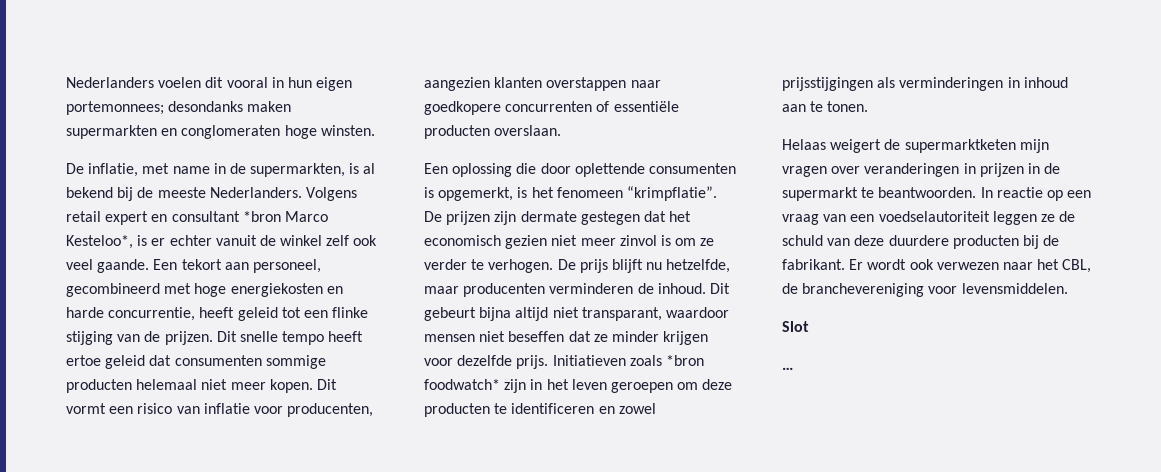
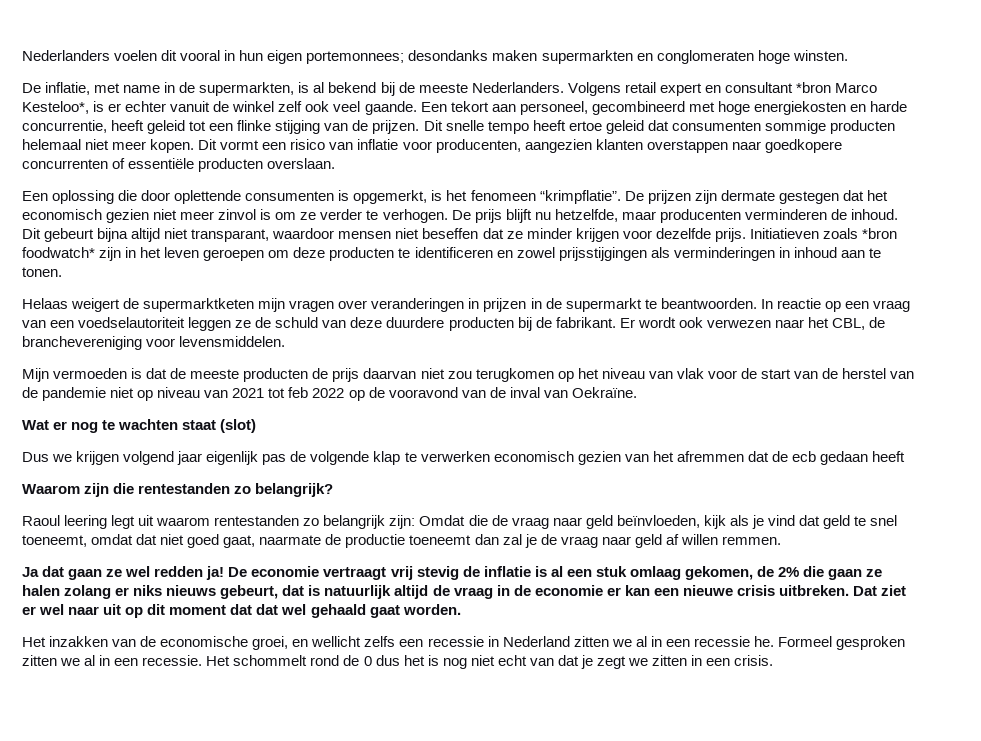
[782,321,809,332] [782,367,793,370] Slot // … -> [22,368,915,382] [22,387,637,401] [22,419,257,433] [22,451,906,465] [22,483,334,497] [22,515,898,529] [22,534,781,548] [22,566,883,580] [22,585,907,599] [22,604,461,618] [22,636,906,650] [22,655,774,669] Mijn vermoeden is dat de meeste producten de prijs daarvan niet zou terugkomen op het niveau van vlak voor de start van de herstel van de pandemie niet op niveau van 2021 tot feb 2022 op de vooravond van de inval van Oekraïne. // Wat er nog te wachten staat (slot) // Dus we krijgen volgend jaar eigenlijk pas de volgende klap te verwerken economisch gezien van het afremmen dat de ecb gedaan heeft // Waarom zijn die rentestanden zo belangrijk? // Raoul leering legt uit waarom rentestanden zo belangrijk zijn: Omdat die de vraag naar geld beïnvloeden, kijk als je vind dat geld te snel toeneemt, omdat dat niet goed gaat, naarmate de productie toeneemt dan zal je de vraag naar geld af willen remmen. // Ja dat gaan ze wel redden ja! De economie vertraagt vrij stevig de inflatie is al een stuk omlaag gekomen, de 2% die gaan ze halen zolang er niks nieuws gebeurt, dat is natuurlijk altijd de vraag in de economie er kan een nieuwe crisis uitbreken. Dat ziet er wel naar uit op dit moment dat dat wel gehaald gaat worden. // Het inzakken van de economische groei, en wellicht zelfs een recessie in Nederland zitten we al in een recessie he. Formeel gesproken zitten we al in een recessie. Het schommelt rond de 0 dus het is nog niet echt van dat je zegt we zitten in een crisis.

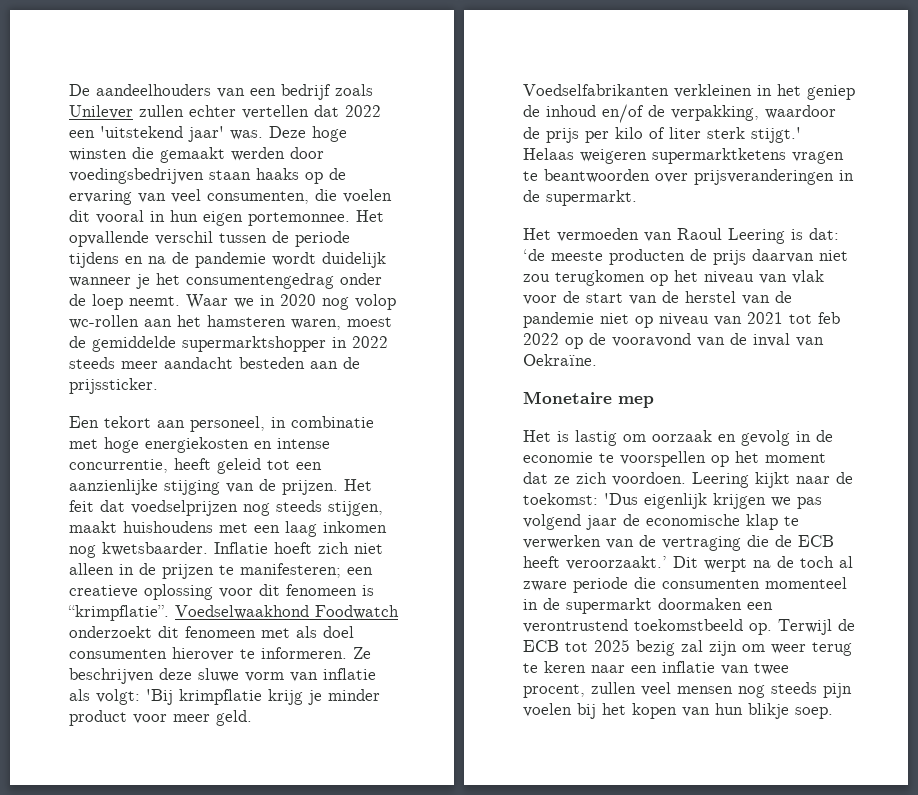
[22,50,110,61] Nederlanders -> [69,84,373,100] [69,105,381,119] [69,126,347,142] [69,147,324,163] [69,168,346,184] [69,189,337,205] De aandeelhouders van een bedrijf zoals Unilever zullen echter vertellen dat 2022 een 'uitstekend jaar' was. Deze hoge winsten die gemaakt werden door voedingsbedrijven staan haaks op de ervaring van veel consumenten, die
[306,50,848,64] [22,82,877,96] [22,101,417,115] portemonnees; desondanks maken supermarkten en conglomeraten hoge winsten. // De inflatie, met name in de supermarkten, is al bekend bij de meeste Nederlanders. Volgens retail expert en consultant *bron Marco Kesteloo*, is er echter vanuit de winkel zelf ook veel gaande. -> [248,210,384,226] [69,231,350,247] [69,252,386,268] [69,273,382,289] [69,294,396,310] [69,315,392,330] [69,336,388,352] [69,357,360,369] [69,378,158,394] portemonnee. Het opvallende verschil tussen de periode tijdens en na de pandemie wordt duidelijk wanneer je het consumentengedrag onder de loep neemt. Waar we in 2020 nog volop wc-rollen aan het hamsteren waren, moest de gemiddelde supermarktshopper in 2022 steeds meer aandacht besteden aan de prijssticker. //
[591,101,685,115] gecombineerd -> [271,416,374,428] in combinatie
[869,101,907,112] harde -> [277,438,330,449] intense
[237,120,272,131] flinke -> [69,479,158,495] aanzienlijke
[423,120,895,134] [22,139,842,153] [22,158,336,172] [22,190,888,204] [22,209,898,223] [22,228,897,242] [22,247,881,261] [22,267,62,277] [22,298,910,312] [22,317,886,331] [22,336,286,350] [22,368,187,382] Dit snelle tempo heeft ertoe geleid dat consumenten sommige producten helemaal niet meer kopen. Dit vormt een risico van inflatie voor producenten, aangezien klanten overstappen naar goedkopere concurrenten of essentiële producten overslaan. // Een oplossing die door oplettende consumenten is opgemerkt, is het fenomeen “krimpflatie”. De prijzen zijn dermate gestegen dat het economisch gezien niet meer zinvol is om ze verder te verhogen. De prijs blijft nu hetzelfde, maar producenten verminderen de inhoud. Dit gebeurt bijna altijd niet transparant, waardoor mensen niet beseffen dat ze minder krijgen voor dezelfde prijs. Initiatieven zoals *bron foodwatch* zijn in het leven geroepen om deze producten te identificeren en zowel prijsstijgingen als verminderingen in inhoud aan te tonen. // Helaas weigert de supermarktketen mijn vragen over veranderingen in prijzen in de supermarkt te beantwoorden. In reactie op een vraag van een voedselautoriteit leggen ze de schuld van deze duurdere producten bij de fabrikant. Er wordt ook verwezen naar het CBL, de branchevereniging voor levensmiddelen. // Mijn vermoeden is dat de -> [344,479,372,491] [69,500,383,516] [69,521,387,537] [69,542,383,558] [69,563,373,579] [69,584,374,600] [68,605,399,621] [69,626,354,638] [69,647,371,661] [69,668,376,684] [69,689,380,705] [69,710,252,726] [523,84,855,100] [523,104,836,123] [523,127,801,143] [523,148,844,164] [523,169,854,185] [523,190,637,206] [523,228,839,244] [523,249,545,261] Het feit dat voedselprijzen nog steeds stijgen, maakt huishoudens met een laag inkomen nog kwetsbaarder. Inflatie hoeft zich niet alleen in de prijzen te manifesteren; een creatieve oplossing voor dit fenomeen is “krimpflatie”. Voedselwaakhond Foodwatch onderzoekt dit fenomeen met als doel consumenten hierover te informeren. Ze beschrijven deze sluwe vorm van inflatie als volgt: 'Bij krimpflatie krijg je minder product voor meer geld. Voedselfabrikanten verkleinen in het geniep de inhoud en/of de verpakking, waardoor de prijs per kilo of liter sterk stijgt.' Helaas weigeren supermarktketens vragen te beantwoorden over prijsveranderingen in de supermarkt. // Het vermoeden van Raoul Leering is dat: ‘de
[22,419,257,433] [22,451,906,465] [22,483,334,497] [22,515,898,529] [22,534,781,548] [22,566,883,580] [22,585,907,599] [22,604,461,618] [22,636,906,650] [22,655,774,669] Wat er nog te wachten staat (slot) // Dus we krijgen volgend jaar eigenlijk pas de volgende klap te verwerken economisch gezien van het afremmen dat de ecb gedaan heeft // Waarom zijn die rentestanden zo belangrijk? // Raoul leering legt uit waarom rentestanden zo belangrijk zijn: Omdat die de vraag naar geld beïnvloeden, kijk als je vind dat geld te snel toeneemt, omdat dat niet goed gaat, naarmate de productie toeneemt dan zal je de vraag naar geld af willen remmen. // Ja dat gaan ze wel redden ja! De economie vertraagt vrij stevig de inflatie is al een stuk omlaag gekomen, de 2% die gaan ze halen zolang er niks nieuws gebeurt, dat is natuurlijk altijd de vraag in de economie er kan een nieuwe crisis uitbreken. Dat ziet er wel naar uit op dit moment dat dat wel gehaald gaat worden. // Het inzakken van de economische groei, en wellicht zelfs een recessie in Nederland zitten we al in een recessie he. Formeel gesproken zitten we al in een recessie. Het schommelt rond de 0 dus het is nog niet echt van dat je zegt we zitten in een crisis. -> [523,391,654,408] [523,430,833,446] [523,451,826,467] [523,472,853,488] [523,493,822,509] [523,514,799,530] [523,535,834,551] [523,556,853,572] [523,577,847,593] [523,598,773,614] [523,619,855,635] [523,639,852,656] [523,661,789,675] [523,682,852,698] [523,703,833,719] Monetaire mep // Het is lastig om oorzaak en gevolg in de economie te voorspellen op het moment dat ze zich voordoen. Leering kijkt naar de toekomst: 'Dus eigenlijk krijgen we pas volgend jaar de economische klap te verwerken van de vertraging die de ECB heeft veroorzaakt.’ Dit werpt na de toch al zware periode die consumenten momenteel in de supermarkt doormaken een verontrustend toekomstbeeld op. Terwijl de ECB tot 2025 bezig zal zijn om weer terug te keren naar een inflatie van twee procent, zullen veel mensen nog steeds pijn voelen bij het kopen van hun blikje soep.

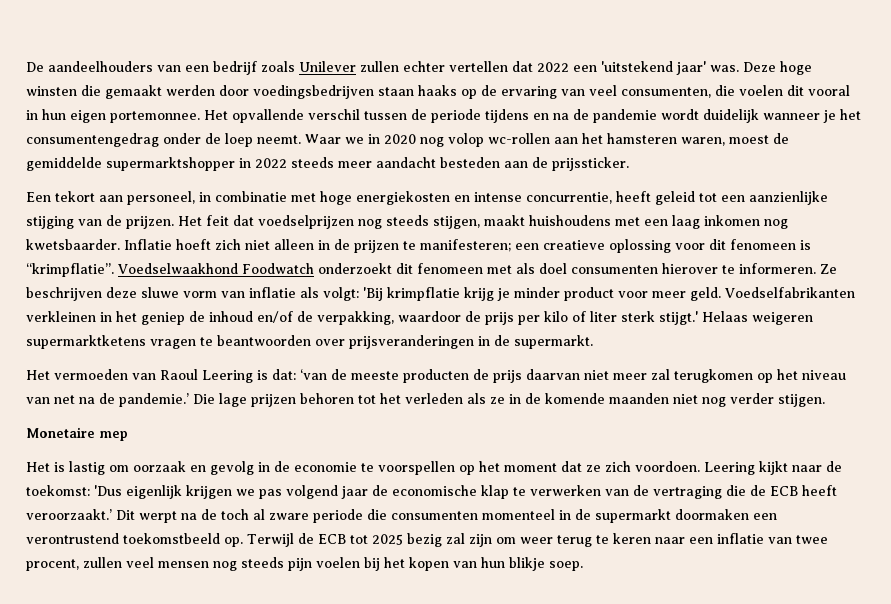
[523,249,545,261] ‘de -> [300,369,347,380] ‘van de
[523,274,550,282] zou -> [613,369,670,380] meer zal
[792,270,824,284] [523,291,792,305] [523,312,840,328] [523,333,824,349] [523,354,597,366] vlak voor de start van de herstel van de pandemie niet op niveau van 2021 tot feb 2022 op de vooravond van de inval van Oekraïne. -> [54,393,825,407] net na de pandemie.’ Die lage prijzen behoren tot het verleden als ze in de komende maanden niet nog verder stijgen.

